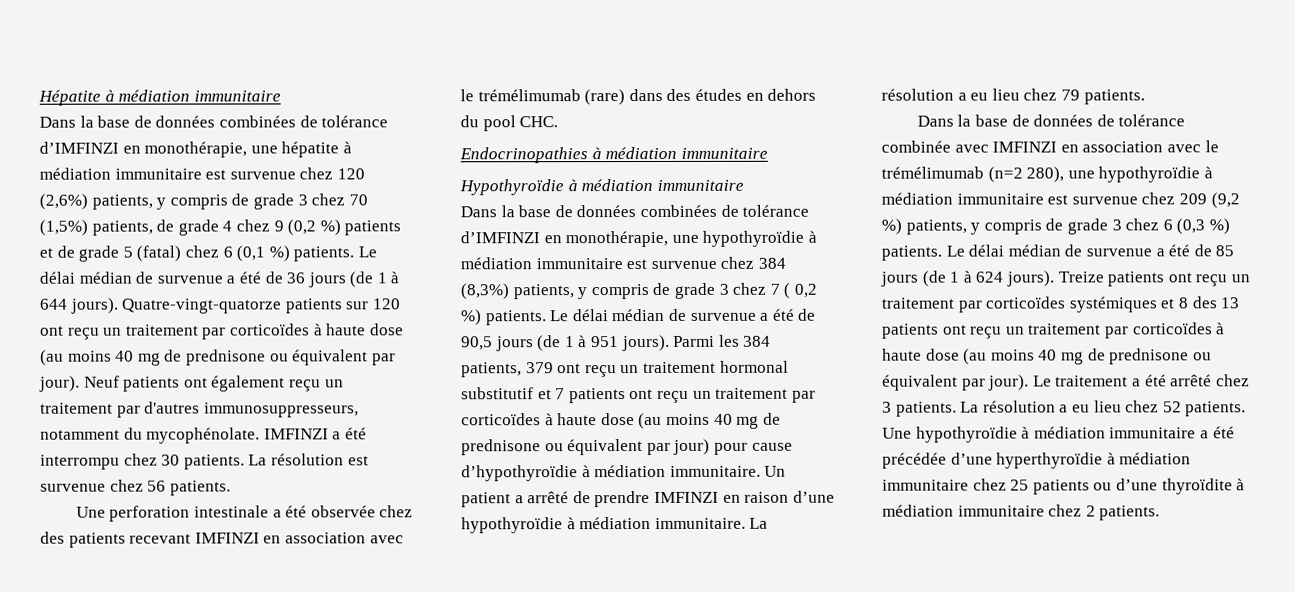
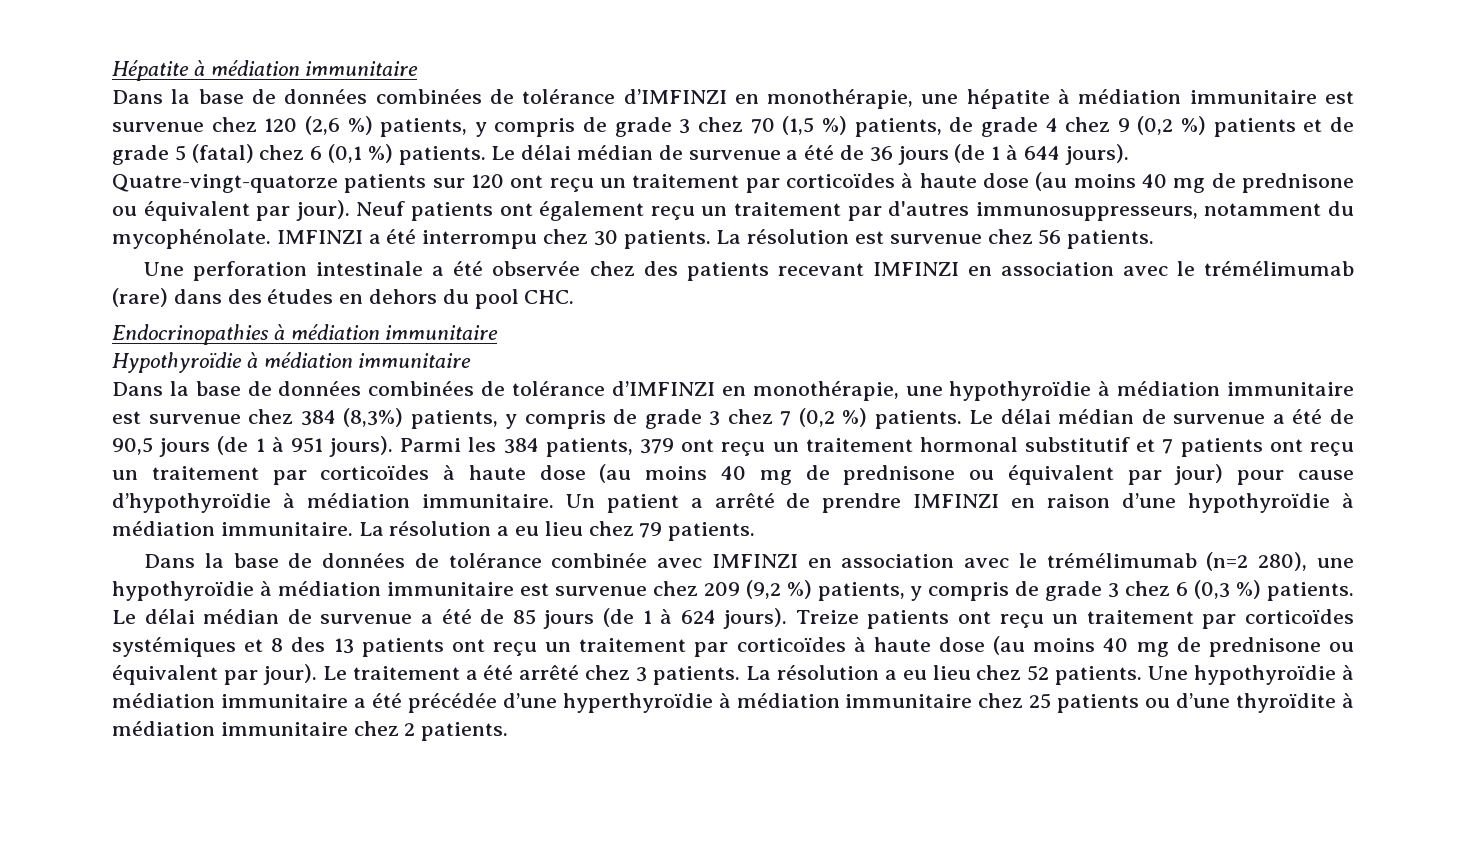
[39,193,88,210] (2,6%) -> [304,116,373,135] (2,6 %)
[39,219,88,236] (1,5%) -> [782,116,847,135] (1,5 %)
[783,282,818,299] ( 0,2 -> [798,408,835,427] (0,2

